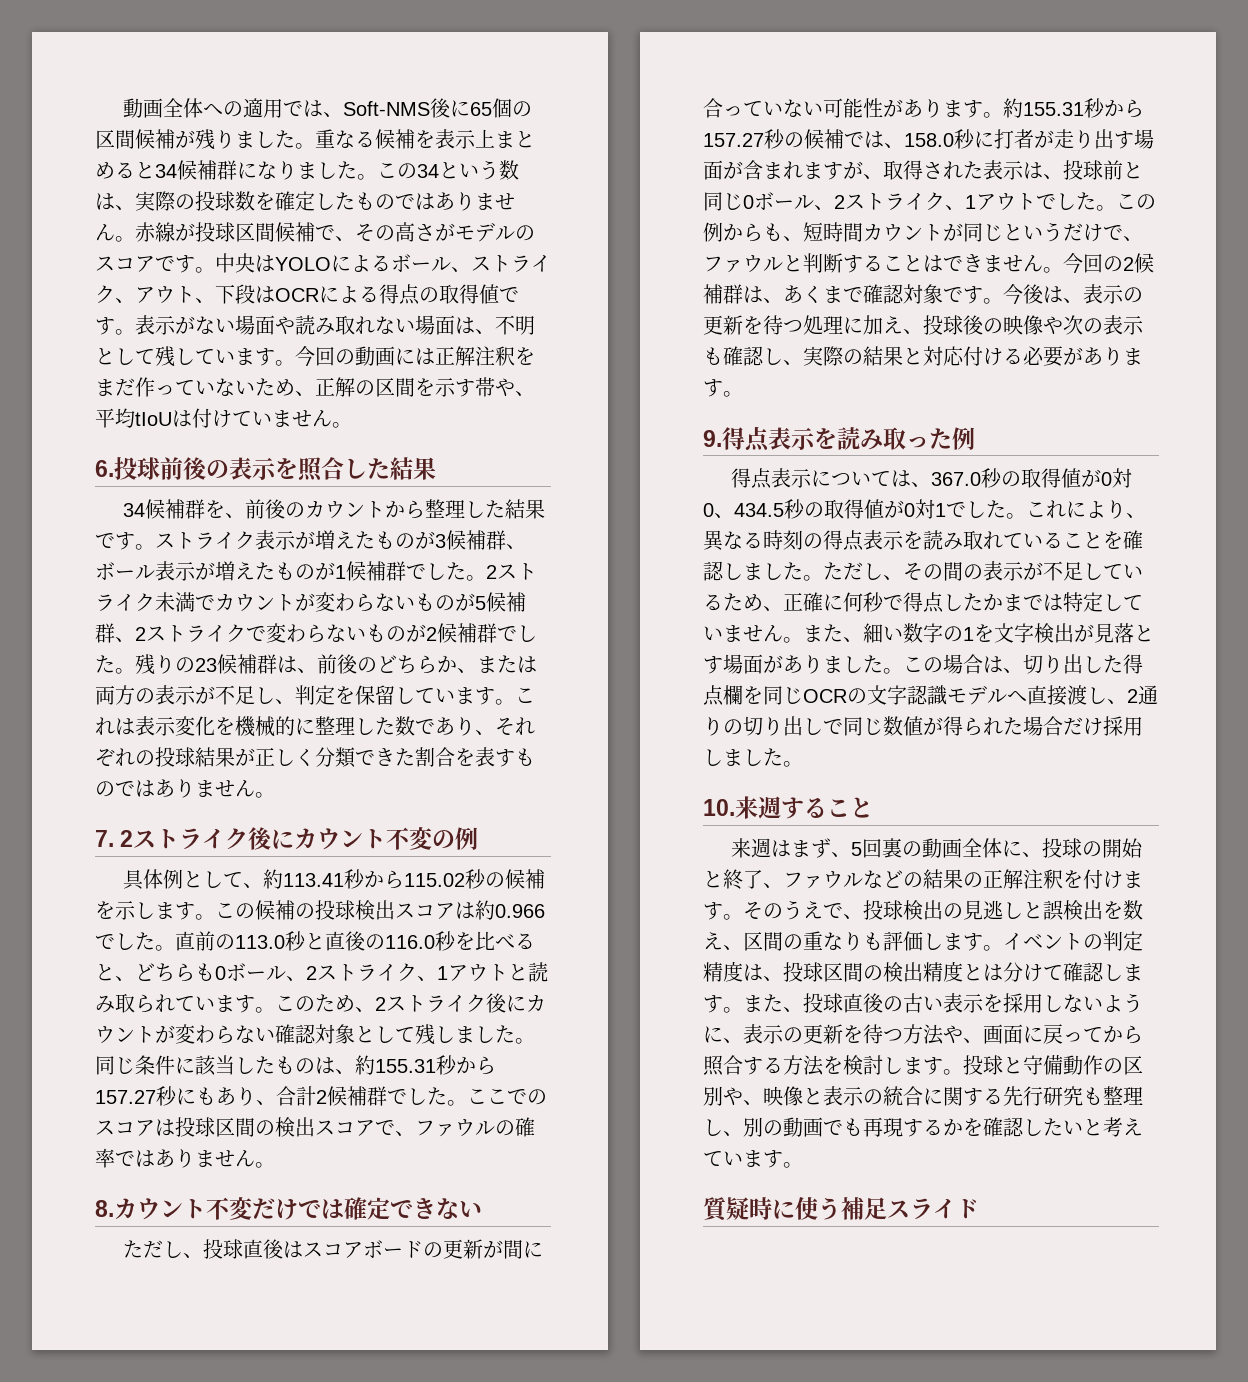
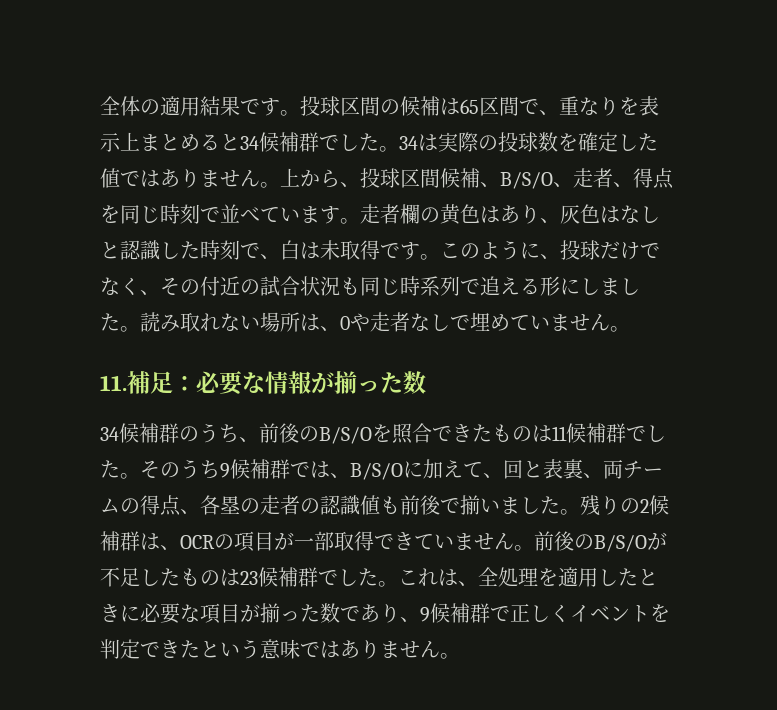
[122,98,532,118] [95,129,415,150] 動画全体への適用では、Soft-NMS後に65個の区間候補が残りました。重なる候補 -> [100,96,619,116] 全体の適用結果です。投球区間の候補は65区間で、重なり
[237,160,519,180] [95,193,135,210] になりました。この34という数は、 -> [319,133,438,152] でした。34は
[355,192,515,211] [95,222,195,242] ものではありません。赤線が -> [100,168,360,188] 値ではありません。上から、
[315,222,535,242] [95,253,551,273] [95,284,519,305] [95,315,535,335] [95,346,535,367] [95,377,535,397] [95,408,352,428] [95,457,436,482] [122,499,545,519] [95,530,526,550] [95,561,537,581] [95,592,526,612] [95,623,537,643] [95,654,537,675] [95,685,535,705] [95,716,535,737] [95,747,535,768] [95,779,275,798] [95,827,479,850] [122,869,545,890] [95,900,545,920] [95,931,535,951] [95,962,548,982] [95,993,546,1013] [95,1024,535,1045] [95,1055,496,1076] [95,1086,547,1106] [95,1117,535,1137] [95,1148,275,1168] [95,1197,482,1220] [122,1239,543,1259] [703,98,1144,118] [703,129,1154,149] [703,160,1143,180] [703,192,1156,211] [703,222,1143,242] [703,253,1154,274] [703,284,1143,305] [703,315,1144,335] [703,346,1143,367] [703,379,743,397] [703,426,975,452] [730,468,1132,489] [703,499,1146,519] [703,530,1143,551] [703,561,1143,581] [703,592,1143,613] [703,623,1154,643] [703,654,1143,674] [703,685,1158,706] [703,716,1143,736] [703,748,803,767] [703,796,873,819] [730,838,1143,858] [703,869,1143,890] [703,900,1143,921] [703,931,1143,951] [703,961,1143,982] [703,993,1143,1013] [703,1024,1143,1045] [703,1055,1143,1076] [703,1086,1143,1106] [703,1117,1143,1137] [703,1150,803,1168] [703,1197,979,1222] で、その高さがモデルのスコアです。中央はYOLOによるボール、ストライク、アウト、下段はOCRによる得点の取得値です。表示がない場面や読み取れない場面は、不明として残しています。今回の動画には正解注釈をまだ作っていないため、正解の区間を示す帯や、平均tIoUは付けていません。 // 6.投球前後の表示を照合した結果 // 34候補群を、前後のカウントから整理した結果です。ストライク表示が増えたものが3候補群、ボール表示が増えたものが1候補群でした。2ストライク未満でカウントが変わらないものが5候補群、2ストライクで変わらないものが2候補群でした。残りの23候補群は、前後のどちらか、または両方の表示が不足し、判定を保留しています。これは表示変化を機械的に整理した数であり、それぞれの投球結果が正しく分類できた割合を表すものではありません。 // 7. 2ストライク後にカウント不変の例 // 具体例として、約113.41秒から115.02秒の候補を示します。この候補の投球検出スコアは約0.966でした。直前の113.0秒と直後の116.0秒を比べると、どちらも0ボール、2ストライク、1アウトと読み取られています。このため、2ストライク後にカウントが変わらない確認対象として残しました。同じ条件に該当したものは、約155.31秒から157.27秒にもあり、合計2候補群でした。ここでのスコアは投球区間の検出スコアで、ファウルの確率ではありません。 // 8.カウント不変だけでは確定できない // ただし、投球直後はスコアボードの更新が間に合っていない可能性があります。約155.31秒から157.27秒の候補では、158.0秒に打者が走り出す場面が含まれますが、取得された表示は、投球前と同じ0ボール、2ストライク、1アウトでした。この例からも、短時間カウントが同じというだけで、ファウルと判断することはできません。今回の2候補群は、あくまで確認対象です。今後は、表示の更新を待つ処理に加え、投球後の映像や次の表示も確認し、実際の結果と対応付ける必要があります。 // 9.得点表示を読み取った例 // 得点表示については、367.0秒の取得値が0対0、434.5秒の取得値が0対1でした。これにより、異なる時刻の得点表示を読み取れていることを確認しました。ただし、その間の表示が不足しているため、正確に何秒で得点したかまでは特定していません。また、細い数字の1を文字検出が見落とす場面がありました。この場合は、切り出した得点欄を同じOCRの文字認識モデルへ直接渡し、2通りの切り出しで同じ数値が得られた場合だけ採用しました。 // 10.来週すること // 来週はまず、5回裏の動画全体に、投球の開始と終了、ファウルなどの結果の正解注釈を付けます。そのうえで、投球検出の見逃しと誤検出を数え、区間の重なりも評価します。イベントの判定精度は、投球区間の検出精度とは分けて確認します。また、投球直後の古い表示を採用しないように、表示の更新を待つ方法や、画面に戻ってから照合する方法を検討します。投球と守備動作の区別や、映像と表示の統合に関する先行研究も整理し、別の動画でも再現するかを確認したいと考えています。 // 質疑時に使う補足スライド -> [480,168,674,189] [100,204,660,225] [100,240,660,260] [100,276,640,296] [100,312,630,332] [100,371,426,395] [100,423,666,444] [100,459,663,480] [100,495,669,516] [100,531,667,552] [100,567,658,587] [100,603,670,624] [100,639,460,659] 、B/S/O、走者、得点を同じ時刻で並べています。走者欄の黄色はあり、灰色はなしと認識した時刻で、白は未取得です。このように、投球だけでなく、その付近の試合状況も同じ時系列で追える形にしました。読み取れない場所は、0や走者なしで埋めていません。 // 11.補足：必要な情報が揃った数 // 34候補群のうち、前後のB/S/Oを照合できたものは11候補群でした。そのうち9候補群では、B/S/Oに加えて、回と表裏、両チームの得点、各塁の走者の認識値も前後で揃いました。残りの2候補群は、OCRの項目が一部取得できていません。前後のB/S/Oが不足したものは23候補群でした。これは、全処理を適用したときに必要な項目が揃った数であり、9候補群で正しくイベントを判定できたという意味ではありません。

